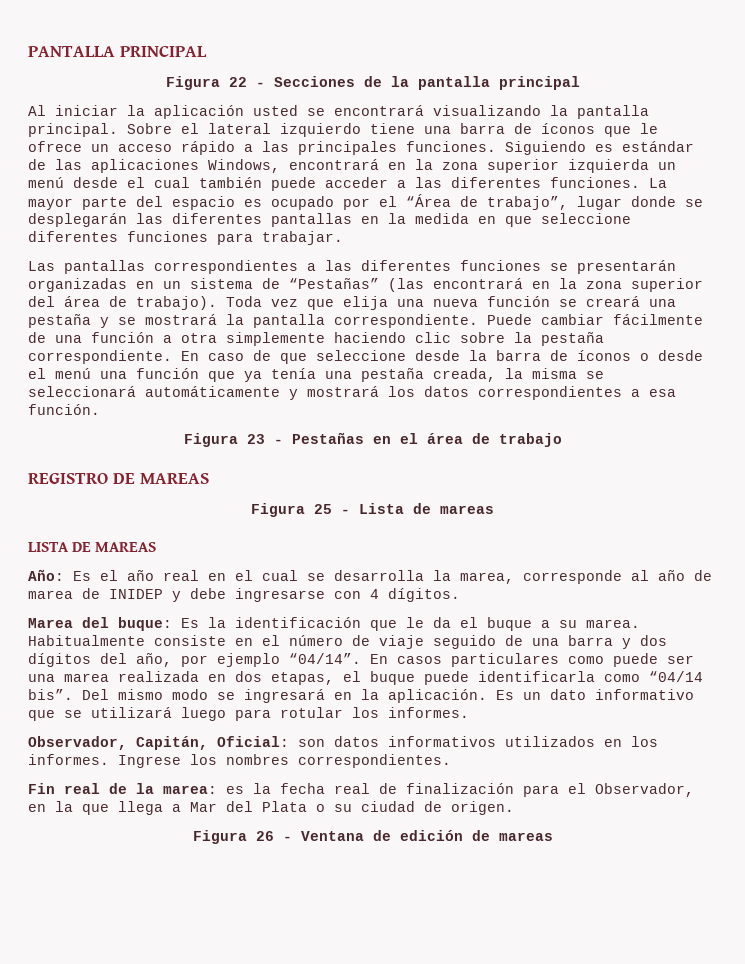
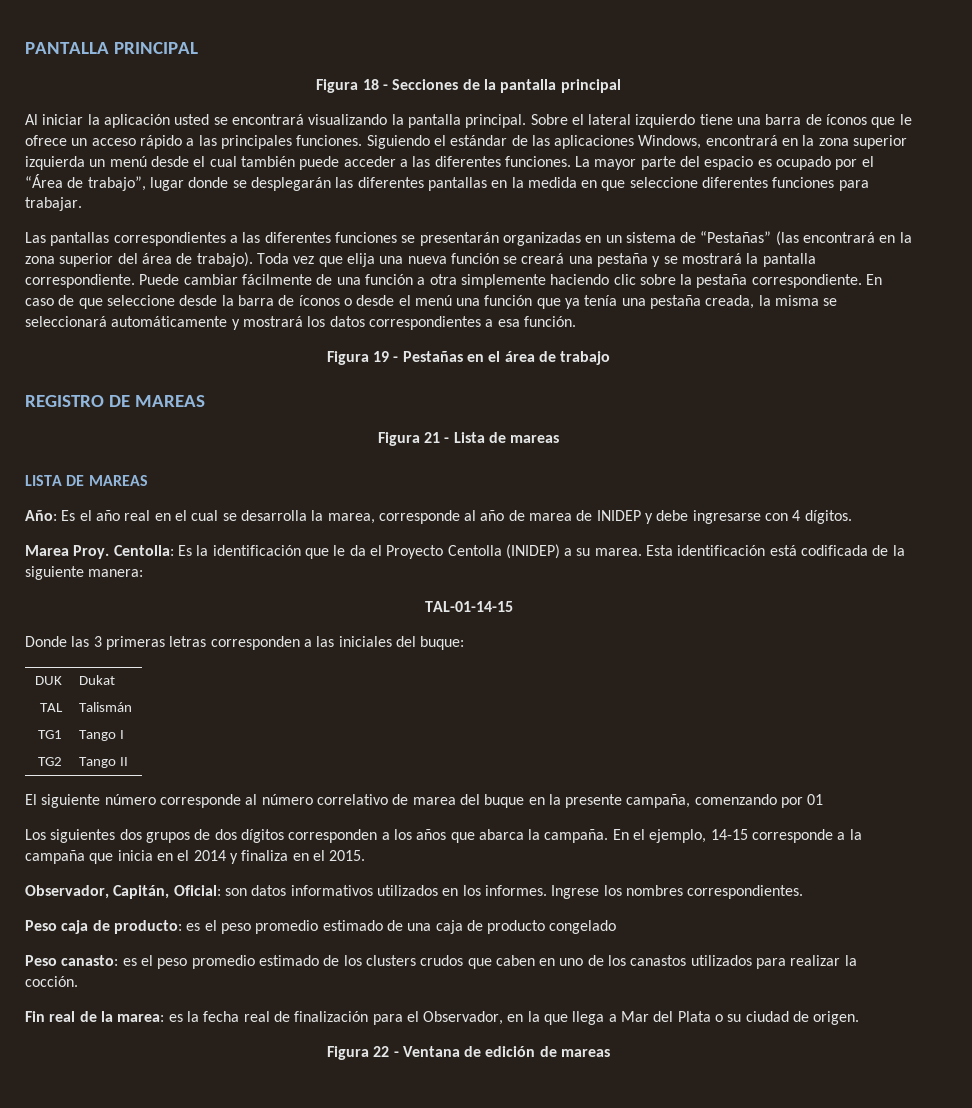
[228,77,247,87] 22 -> [362,79,379,90] 18
[595,144,613,152] es -> [433,135,446,146] el
[246,434,265,444] 23 -> [373,351,390,362] 19
[314,504,332,514] 25 -> [424,432,441,443] 21
[82,617,172,631] del buque: -> [73,545,174,559] Proy. Centolla:
[487,617,640,631] [28,635,667,649] [28,653,694,667] [28,671,703,685] [28,689,694,703] [28,707,469,721] buque a su marea. Habitualmente consiste en el número de viaje seguido de una barra y dos dígitos del año, por ejemplo “04/14”. En casos particulares como puede ser una marea realizada en dos etapas, el buque puede identificarla como “04/14 bis”. Del mismo modo se ingresará en la aplicación. Es un dato informativo que se utilizará luego para rotular los informes. -> [386,544,905,559] [25,566,144,580] [424,601,513,612] [25,636,465,650] [35,676,63,685] [78,675,115,685] [40,703,64,712] [78,702,132,712] [38,730,63,739] [78,730,124,741] [38,757,63,766] [78,757,128,768] [25,794,824,808] [25,829,862,843] [25,850,366,864] Proyecto Centolla (INIDEP) a su marea. Esta identificación está codificada de la siguiente manera: // TAL-01-14-15 // Donde las 3 primeras letras corresponden a las iniciales del buque: // DUK | Dukat // TAL | Talismán // TG1 | Tango I // TG2 | Tango II // El siguiente número corresponde al número correlativo de marea del buque en la presente campaña, comenzando por 01 // Los siguientes dos grupos de dos dígitos corresponden a los años que abarca la campaña. En el ejemplo, 14-15 corresponde a la campaña que inicia en el 2014 y finaliza en el 2015.
(451, 761) none -> [25,920,617,934] [25,955,857,969] [25,976,78,987] // Peso caja de producto: es el peso promedio estimado de una caja de producto congelado // Peso canasto: es el peso promedio estimado de los clusters crudos que caben en uno de los canastos utilizados para realizar la cocción.
[255,831,274,841] 26 -> [373,1046,390,1057] 22

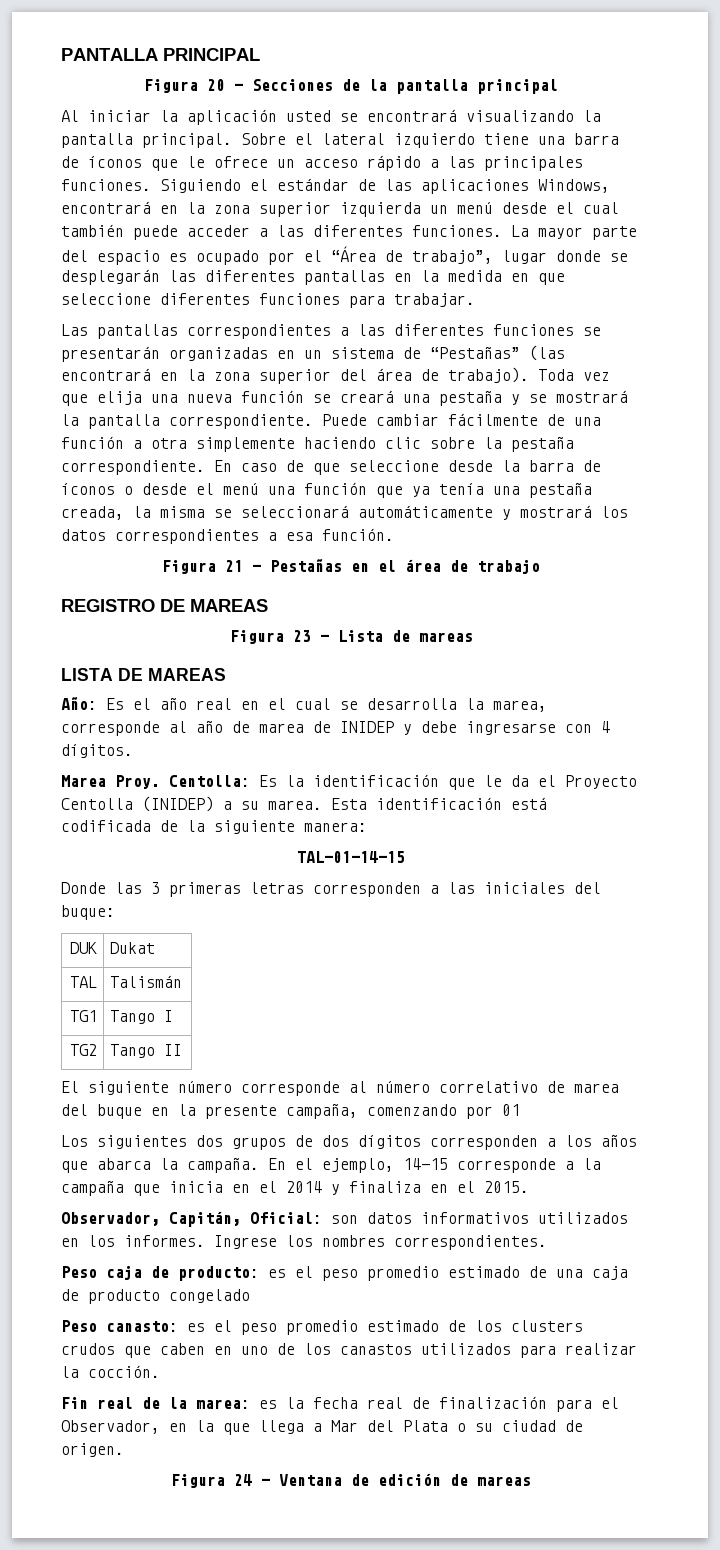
[362,79,379,90] 18 -> [207,79,225,91] 20
[373,351,390,362] 19 -> [225,560,243,572] 21
[424,432,441,443] 21 -> [292,630,311,642] 23
[373,1046,390,1057] 22 -> [234,1474,252,1486] 24

